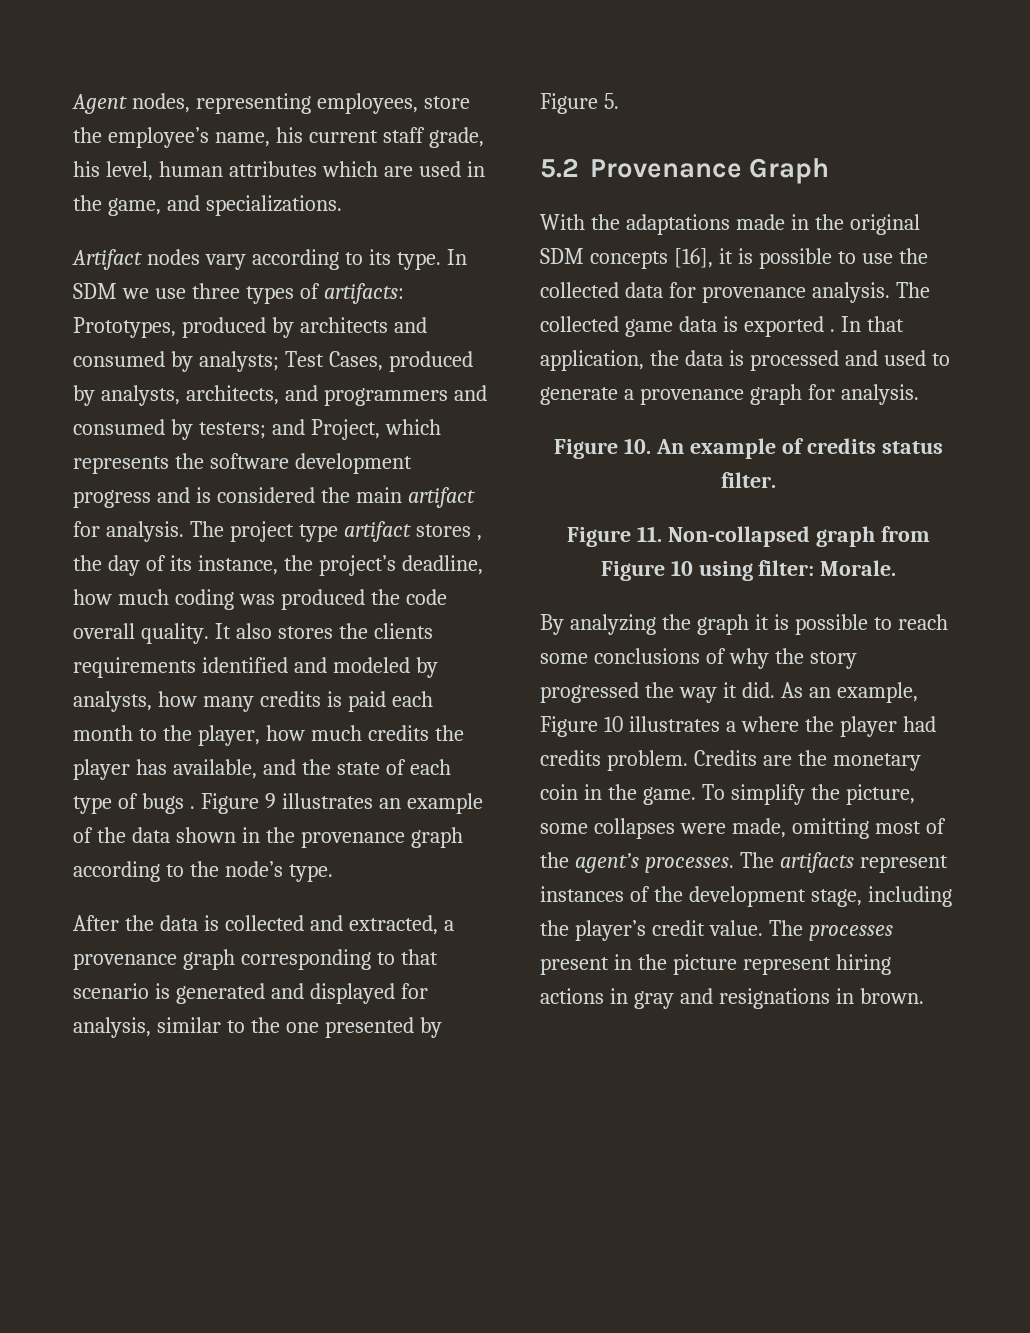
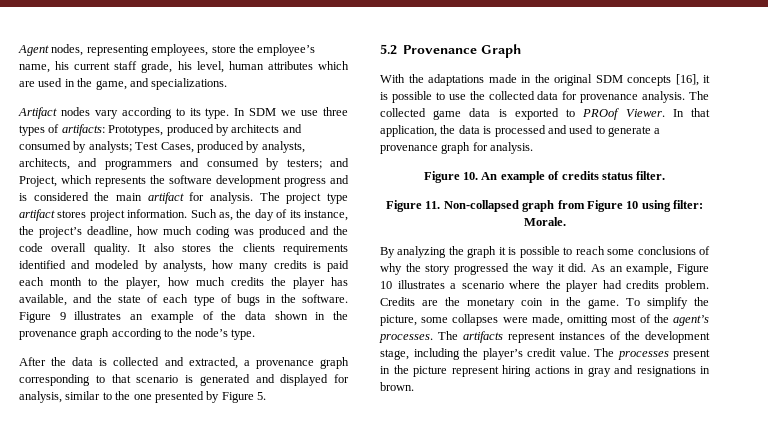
[476,535,482,541] , -> [89,209,234,221] project information. Such as,
(365, 599) none -> [310,226,329,235] and
[189,806,195,809] . -> [265,294,348,303] in the software.
[829,329,835,332] . -> [566,108,665,120] to PROof Viewer.
(736, 726) none -> [461,281,504,289] scenario

